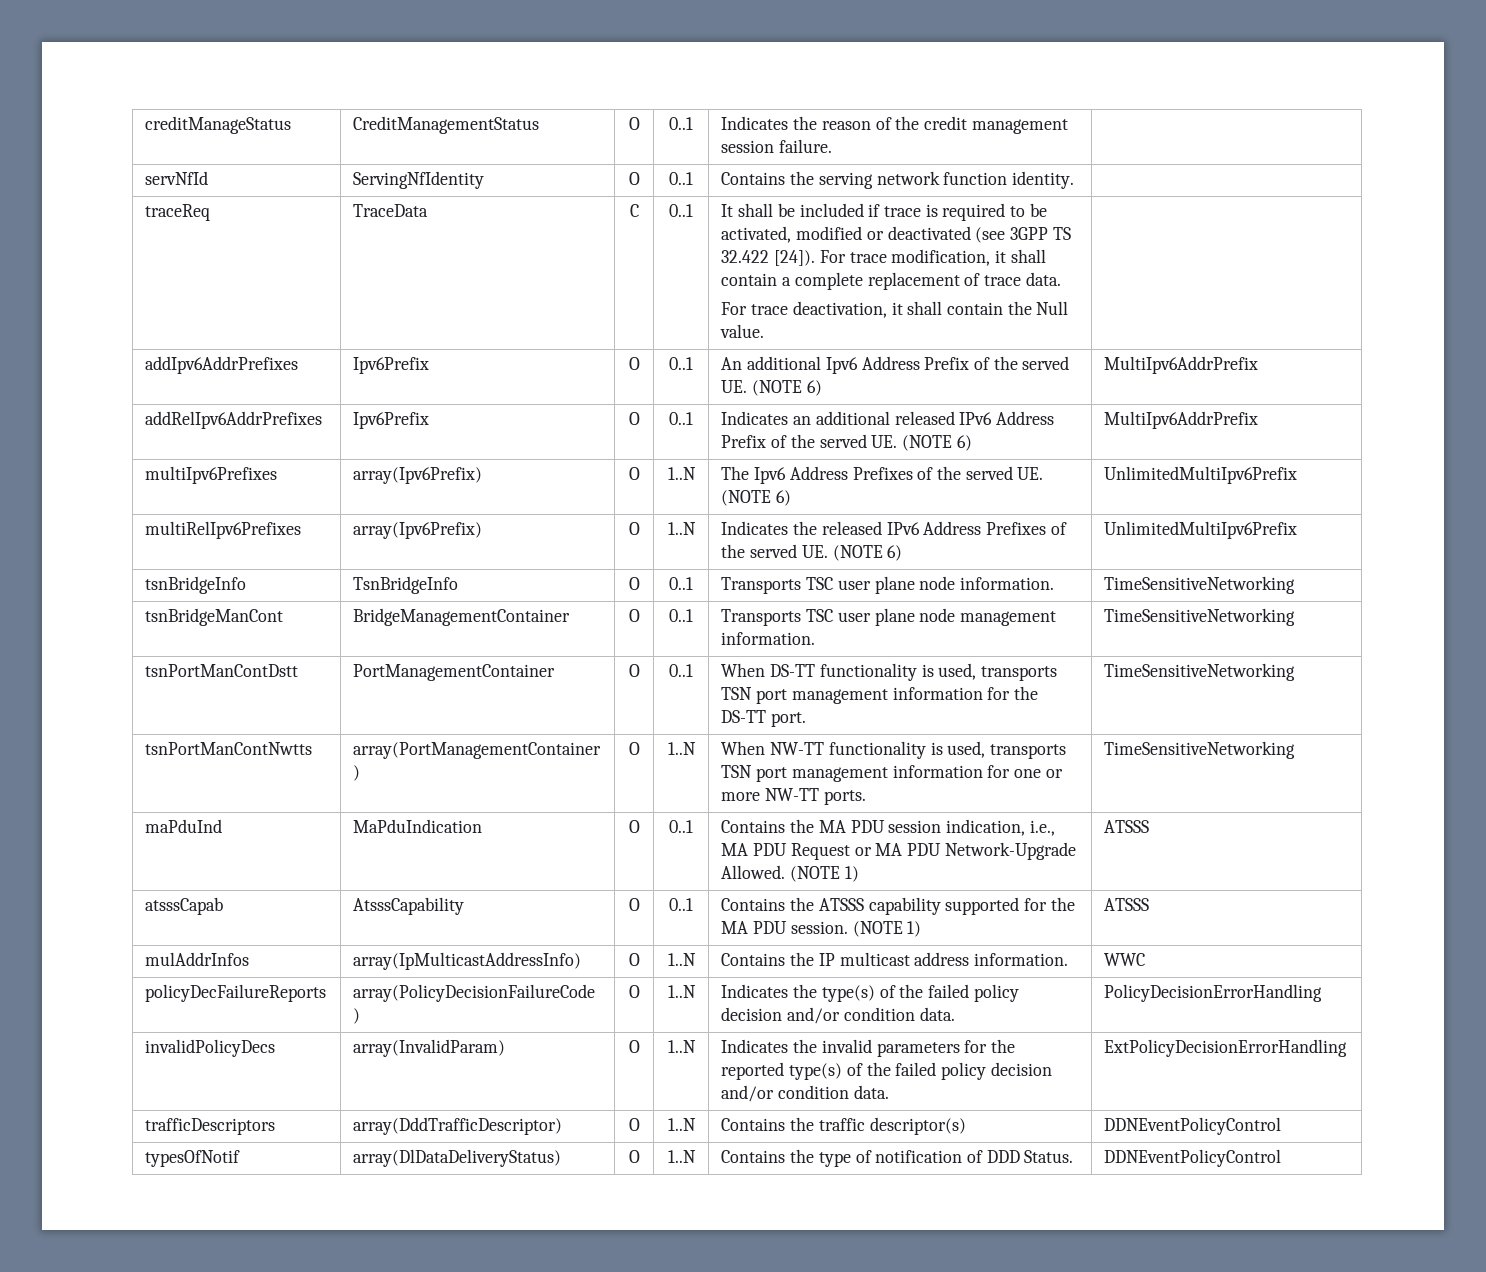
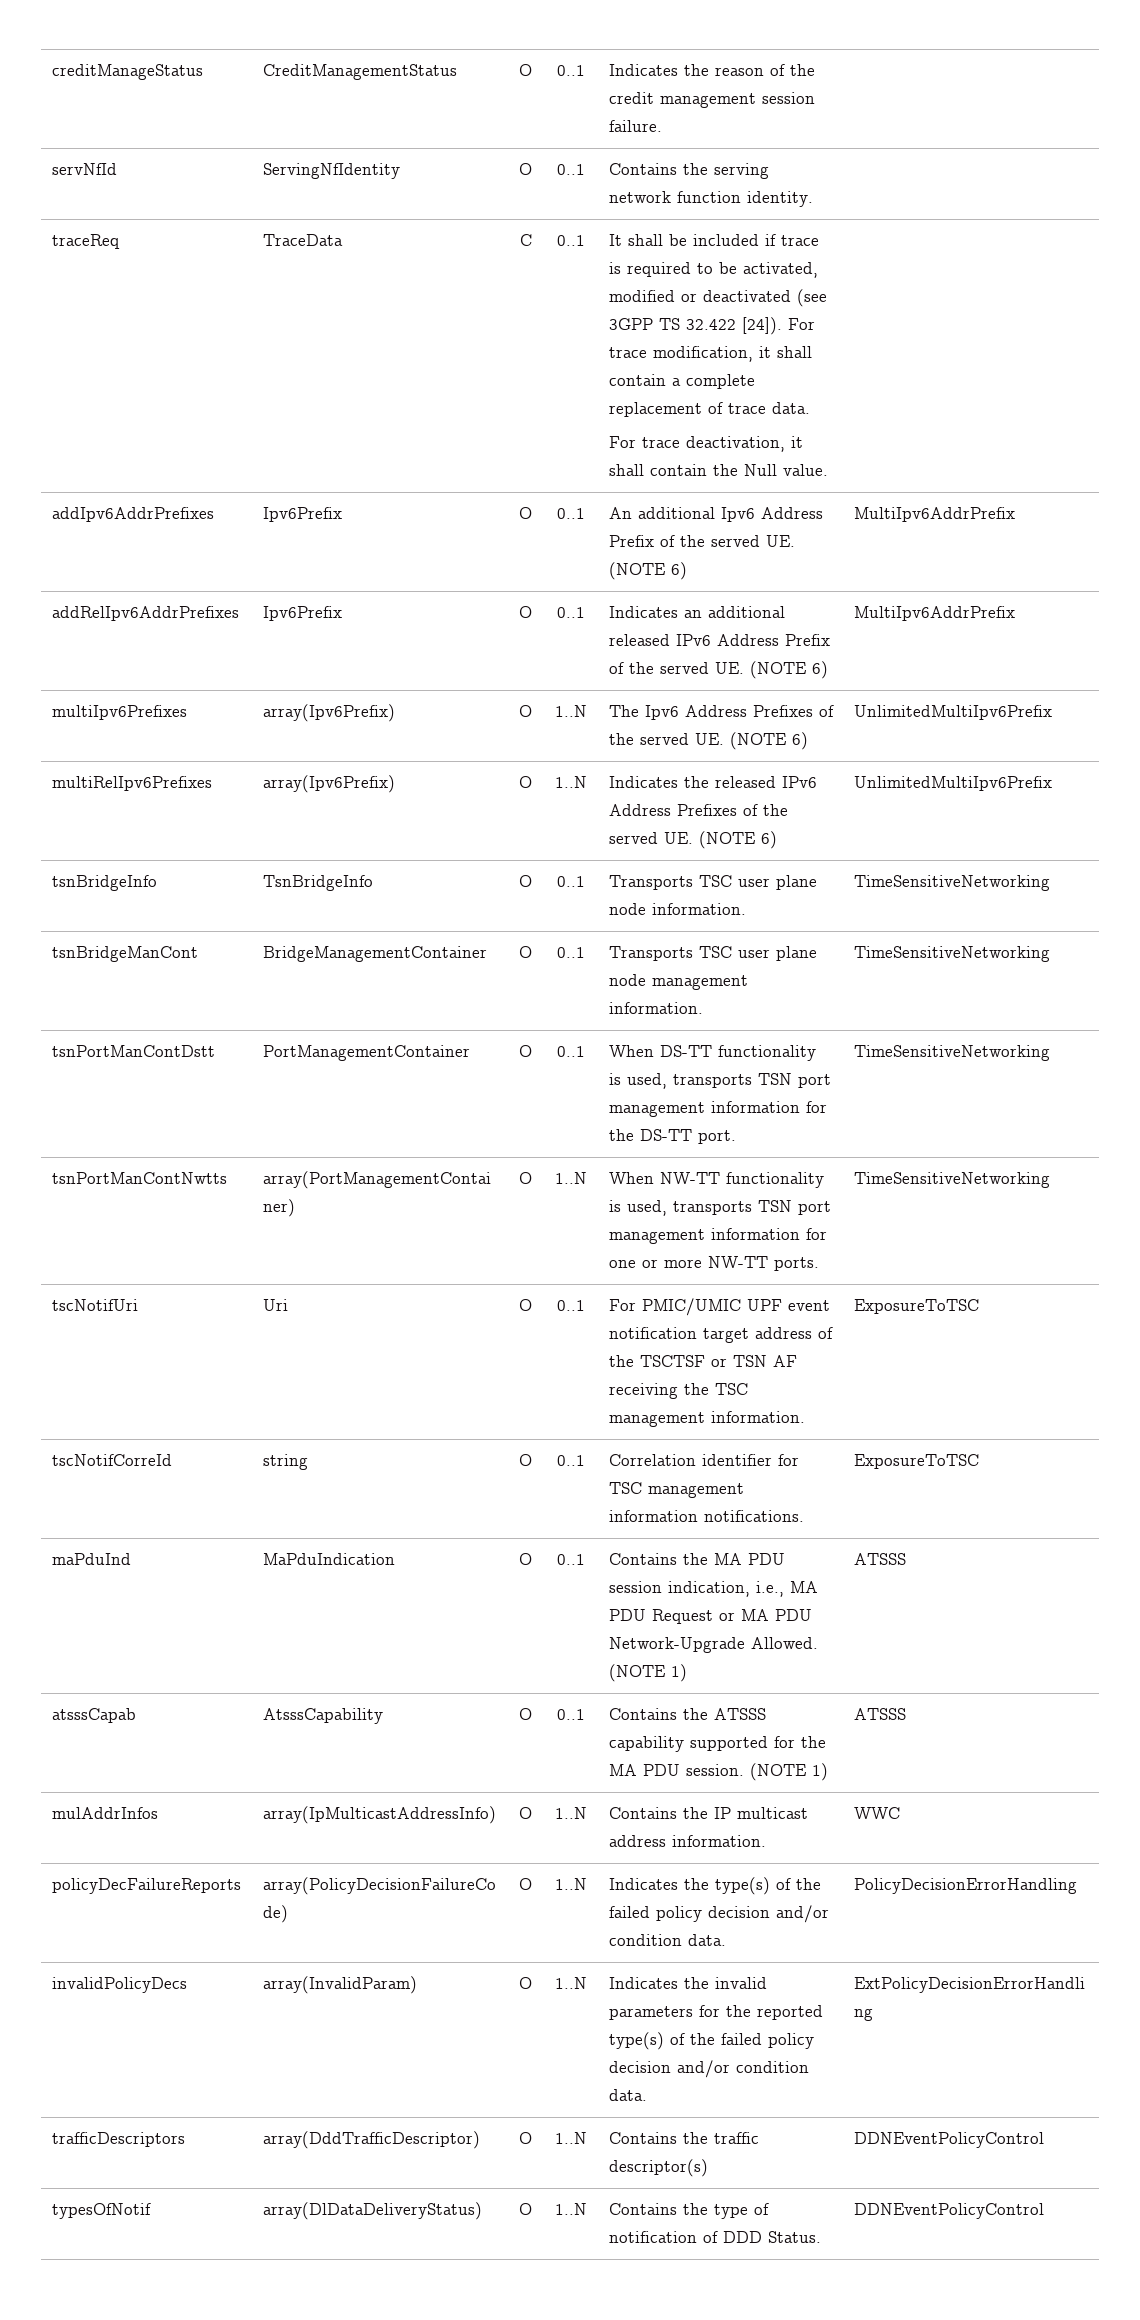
(1296, 750) none -> [51,1299,138,1311] [262,1299,288,1311] [519,1299,532,1311] [557,1300,585,1311] [608,1298,830,1316] [608,1327,833,1343] [608,1355,797,1367] [608,1383,748,1399] [608,1411,805,1427] [853,1299,979,1314] [51,1454,172,1466] [262,1454,308,1470] [519,1454,532,1466] [557,1455,585,1466] [608,1454,799,1466] [608,1482,744,1498] [608,1510,804,1522] [853,1454,979,1469] // tscNotifUri | Uri | O | 0..1 | For PMIC/UMIC UPF event notification target address of the TSCTSF or TSN AF receiving the TSC management information. | ExposureToTSC // tscNotifCorreId | string | O | 0..1 | Correlation identifier for TSC management information notifications. | ExposureToTSC

